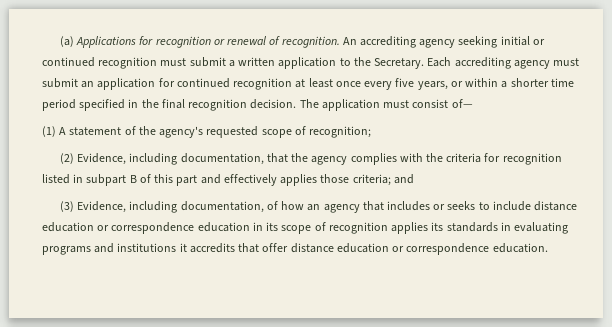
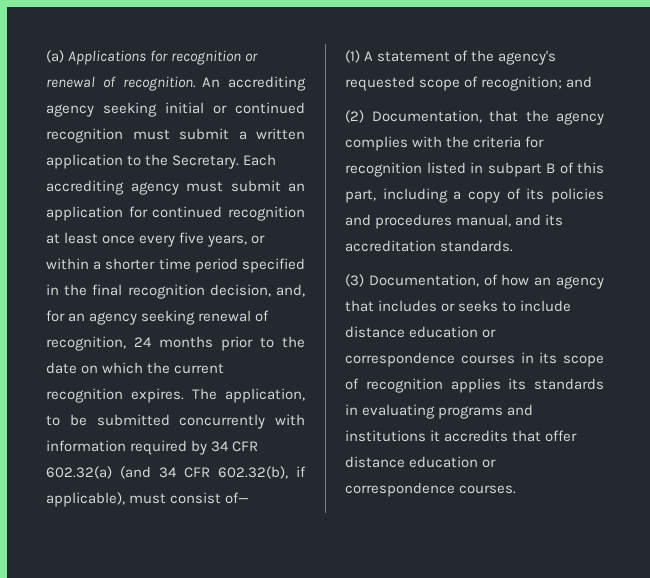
[250,99,380,111] decision. The application -> [209,284,305,297] [46,310,270,325] [46,336,305,351] [46,362,225,374] [46,388,305,403] [46,414,305,429] [46,440,259,455] [46,466,306,479] [46,492,125,507] decision, and, for an agency seeking renewal of recognition, 24 months prior to the date on which the current recognition expires. The application, to be submitted concurrently with information required by 34 CFR 602.32(a) (and 34 CFR 602.32(b), if applicable),
(372, 132) none -> [566,76,593,88] and
[77,153,264,165] Evidence, including documentation, -> [371,110,482,123] Documentation,
[176,174,414,186] [59,201,264,213] part and effectively applies those criteria; and // (3) Evidence, including documentation, -> [345,188,604,203] [345,214,564,229] [345,240,514,252] [345,274,479,287] part, including a copy of its policies and procedures manual, and its accreditation standards. // (3) Documentation,
[197,222,250,232] education -> [460,355,515,364] courses
[492,243,548,253] education. -> [459,485,517,494] courses.

